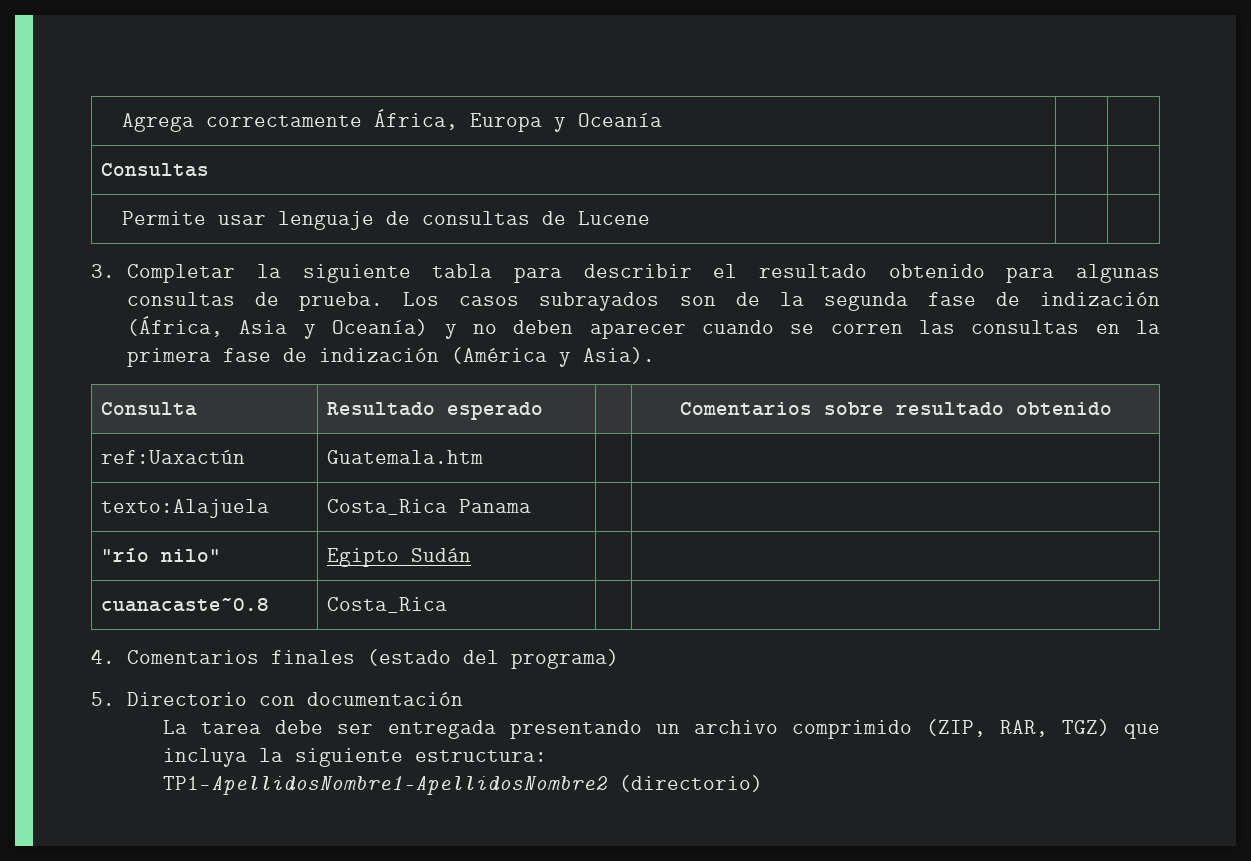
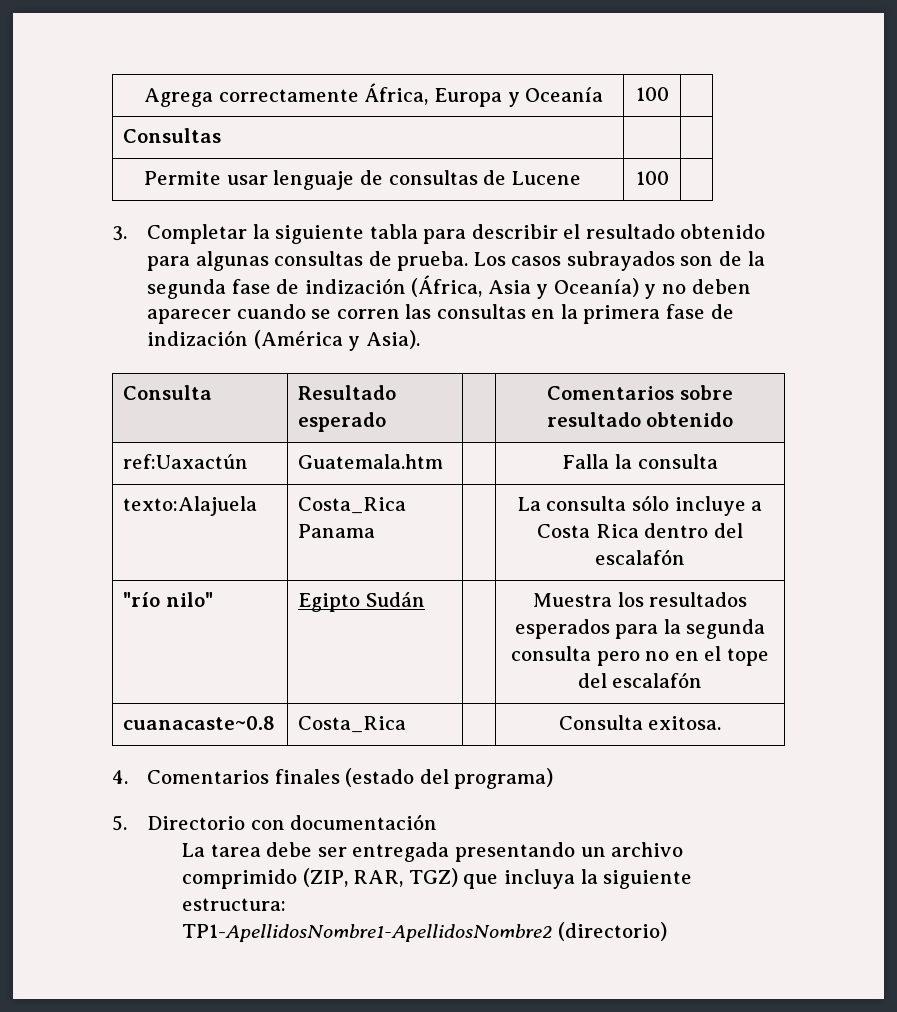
(663, 120) none -> [635,87,669,101] 100
(651, 218) none -> [635,171,669,185] 100
(483, 457) none -> [562,454,718,469] Falla la consulta
[100,548,221,562] [326,548,471,567] // "río nilo" | Egipto Sudán | | -> [517,495,763,516] [537,523,743,538] [595,549,685,565] [123,592,213,607] [298,592,425,612] [532,592,748,607] [514,619,766,639] [511,646,769,666] [577,672,703,688] La consulta sólo incluye a Costa Rica dentro del escalafón // "río nilo" | Egipto Sudán | | Muestra los resultados esperados para la segunda consulta pero no en el tope del escalafón
(447, 605) none -> [558,715,722,730] Consulta exitosa.

